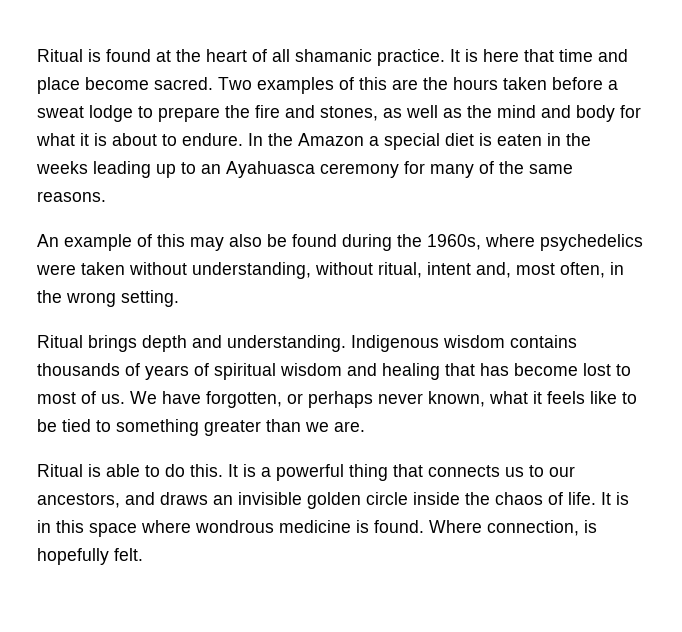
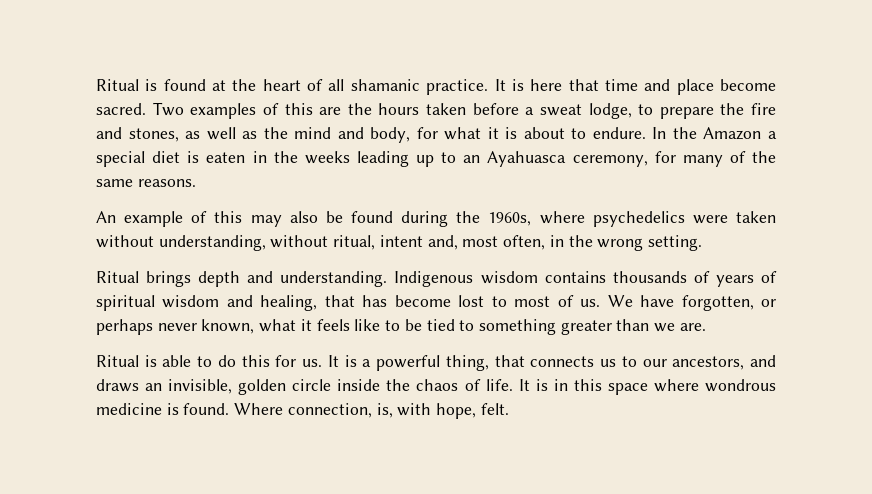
[89,105,133,122] lodge -> [588,103,632,119] lodge,
[576,105,615,122] body -> [370,127,411,143] body,
[320,163,399,178] ceremony -> [572,155,648,167] ceremony,
[382,363,440,380] healing -> [260,295,318,311] healing,
[190,464,223,477] this. -> [241,355,323,367] this for us.
[349,464,388,481] thing -> [445,355,489,371] thing,
[238,492,302,505] invisible -> [168,379,233,394] invisible,
[584,520,597,533] [37,548,109,565] is hopefully -> [376,403,477,419] is, with hope,

